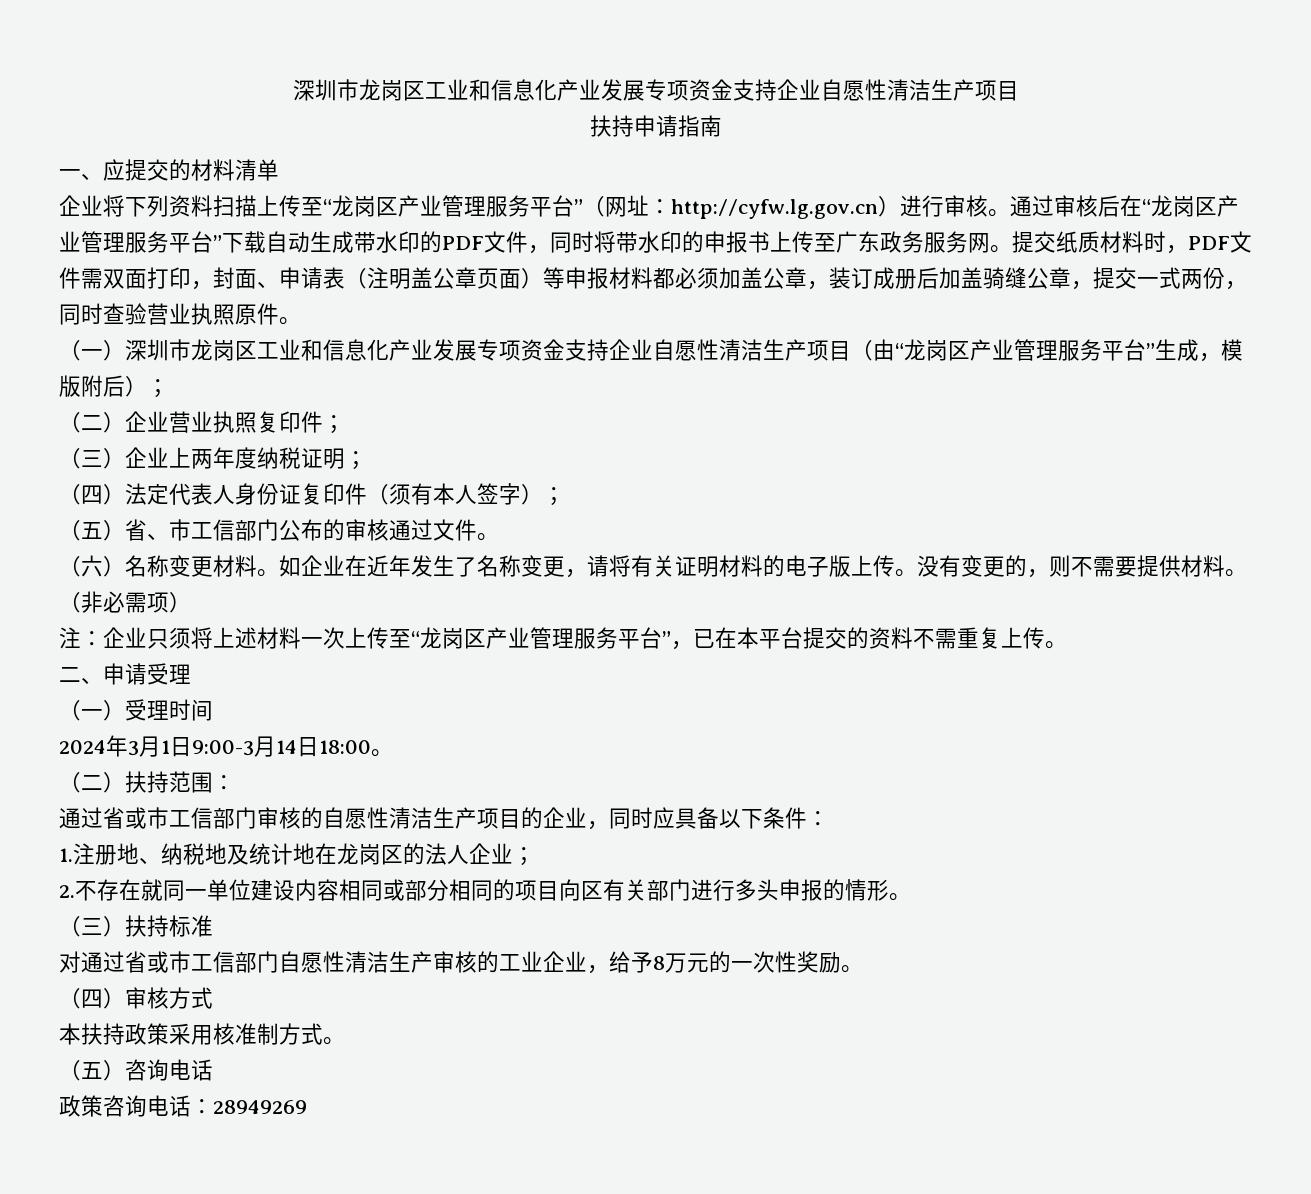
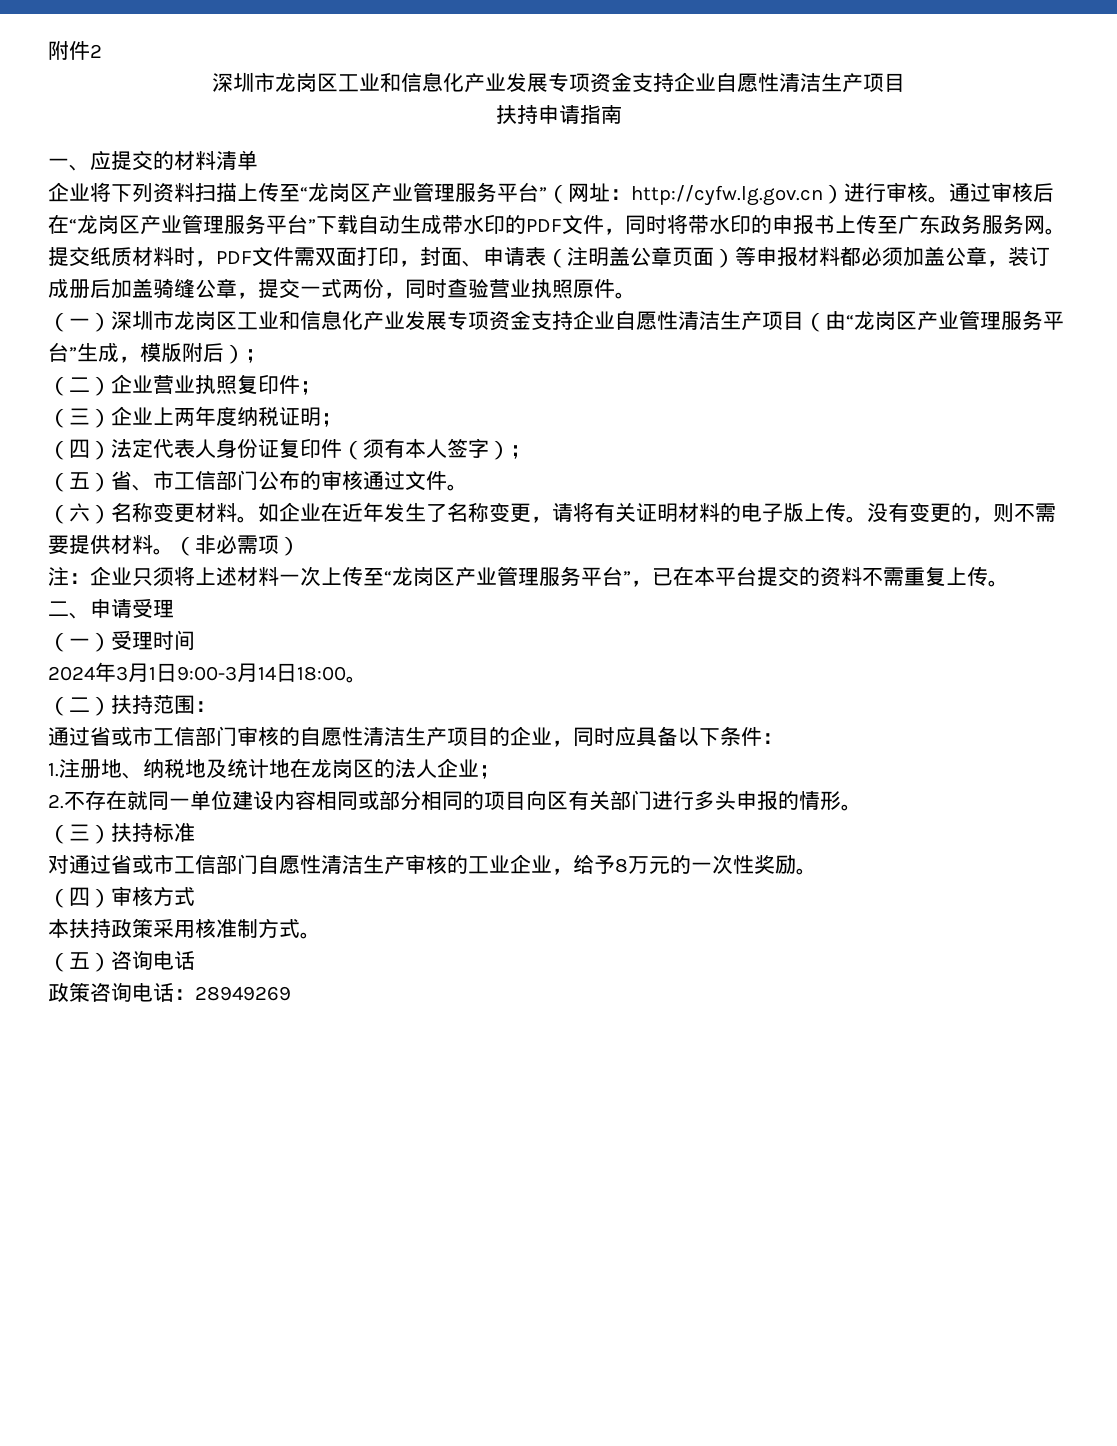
(292, 90) none -> [48,40,102,60] 附件2 //

